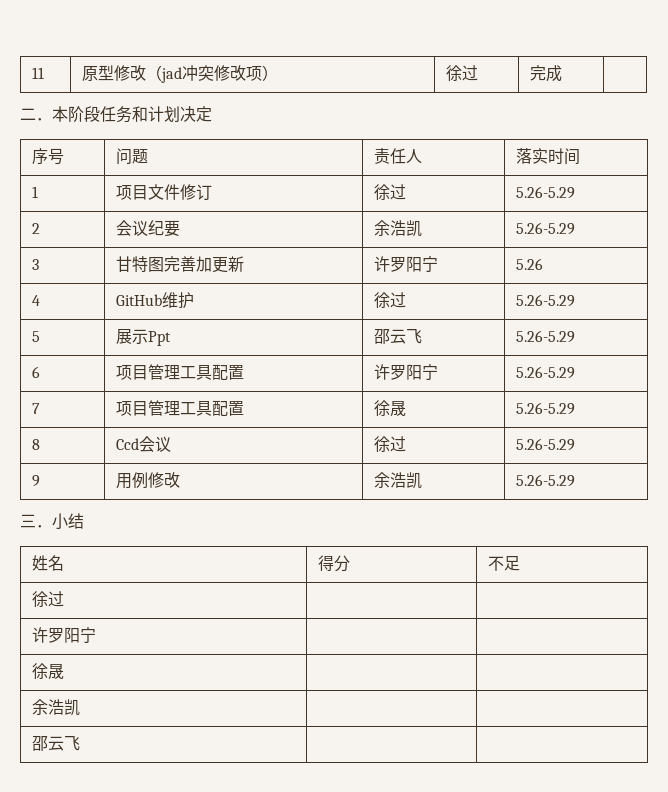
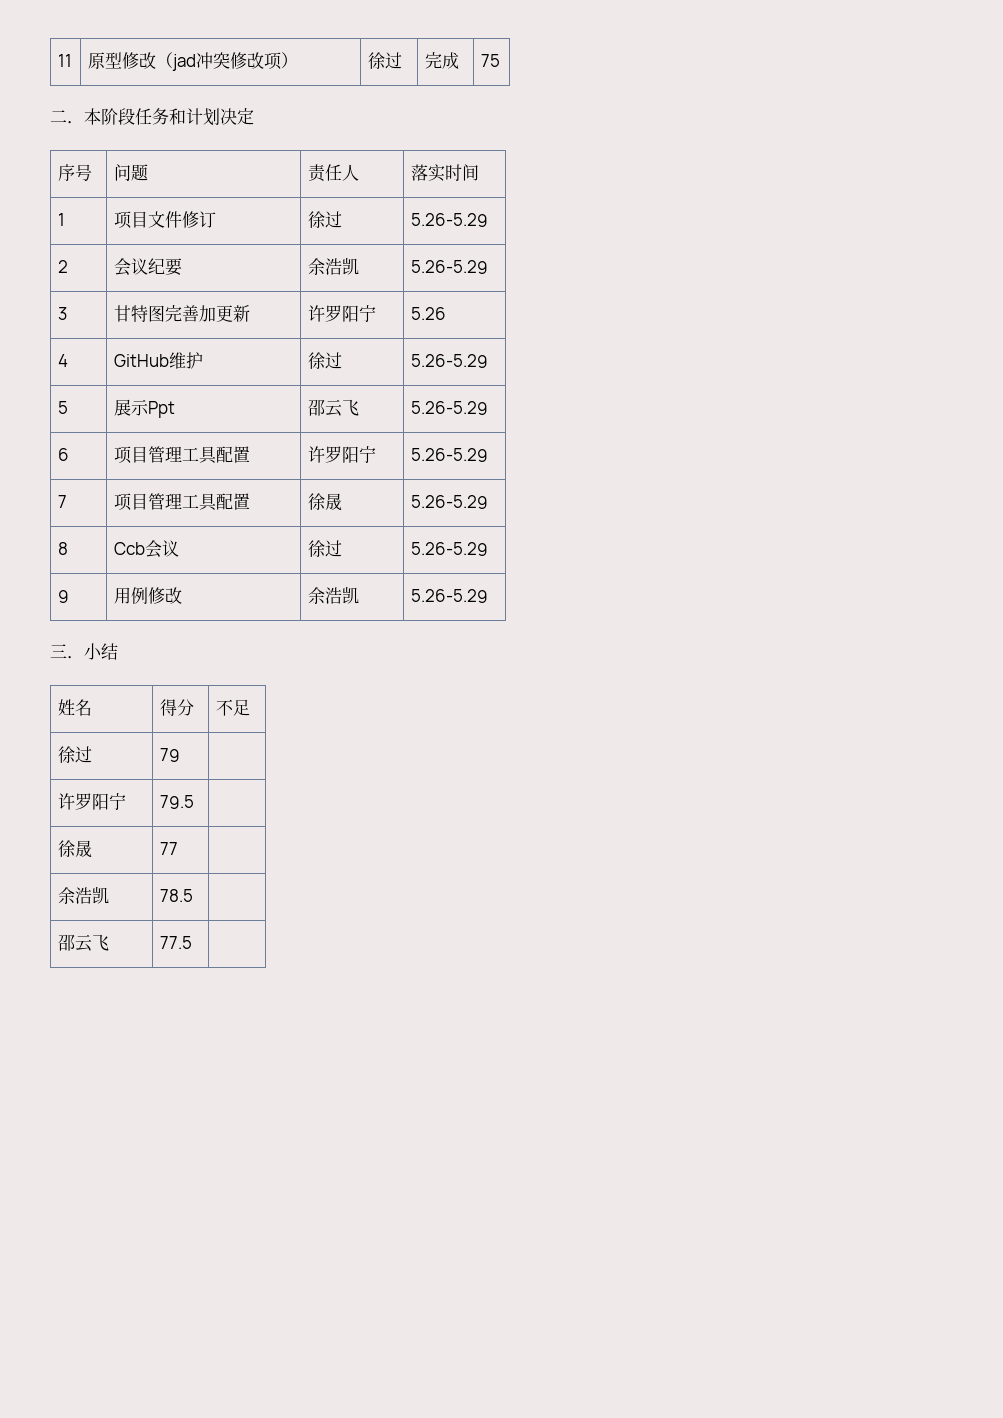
(563, 73) none -> [480,54,500,67] 75
[116,438,140,450] Ccd -> [113,542,145,555] Ccb
[32,627,97,644] [32,663,65,680] [32,699,81,716] [32,735,81,751] | // 许罗阳宁 | | // 徐晟 | | // 余浩凯 | | // 邵云飞 | -> [159,748,180,762] [57,793,126,810] [159,795,194,809] [57,840,92,858] [159,842,178,855] [57,886,109,904] [159,889,193,902] [57,934,109,952] [159,936,192,949] 79 | // 许罗阳宁 | 79.5 | // 徐晟 | 77 | // 余浩凯 | 78.5 | // 邵云飞 | 77.5

